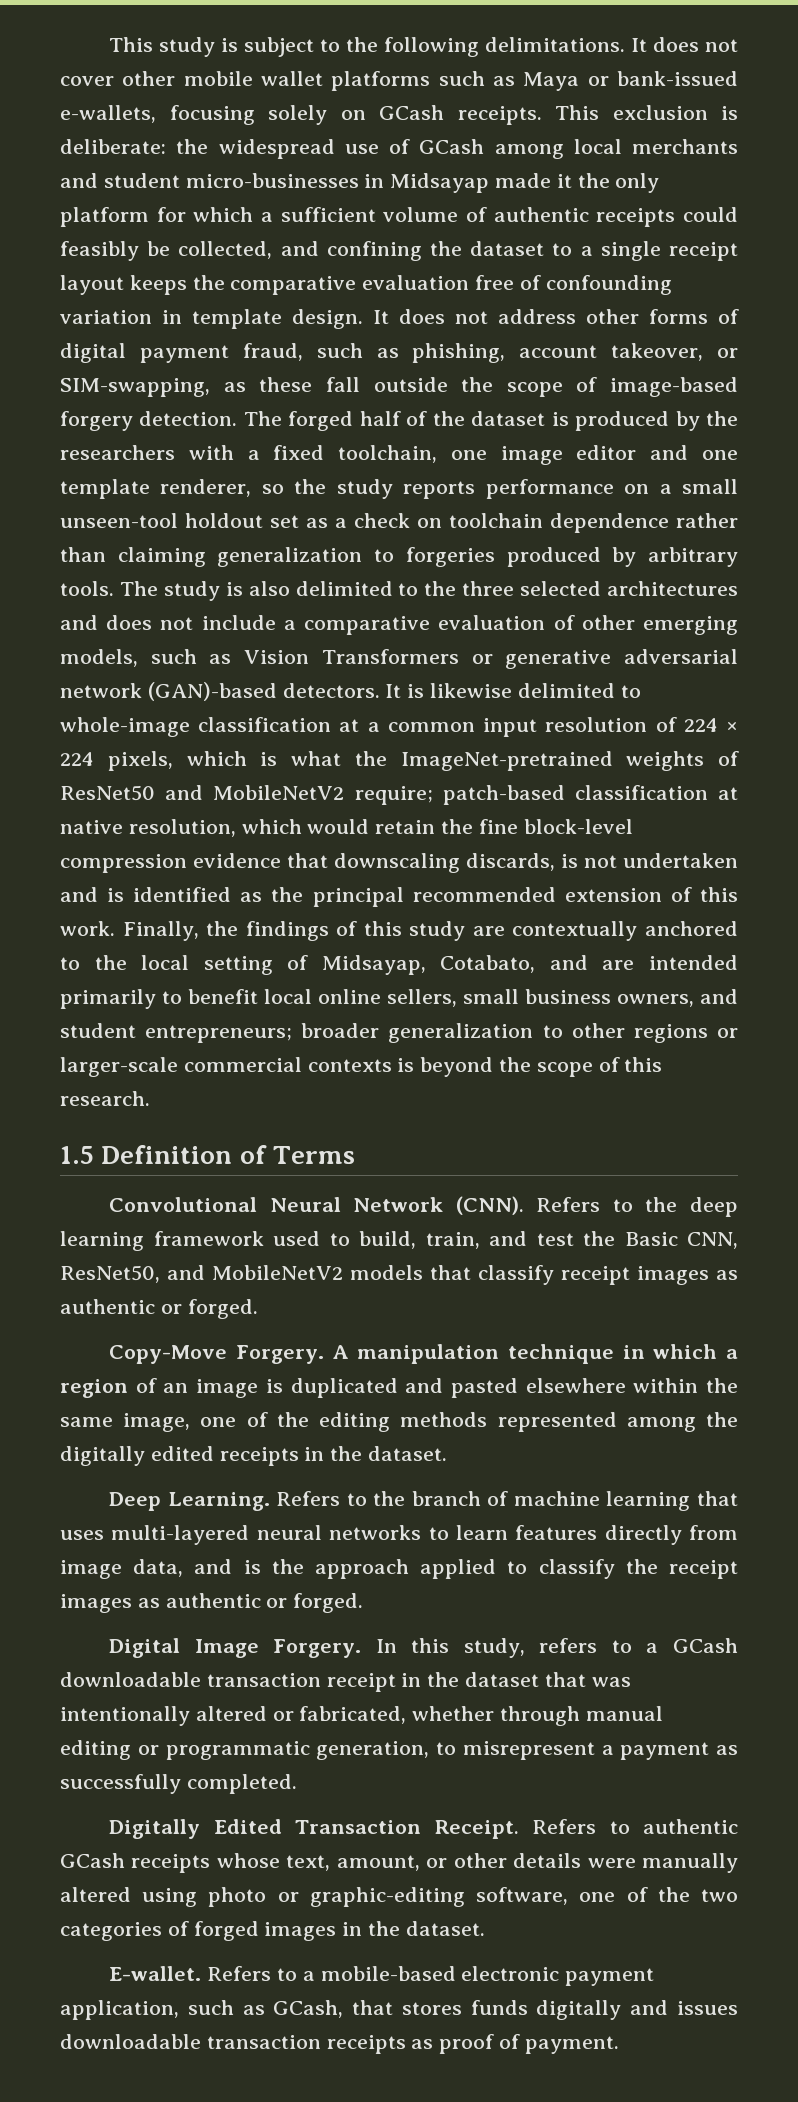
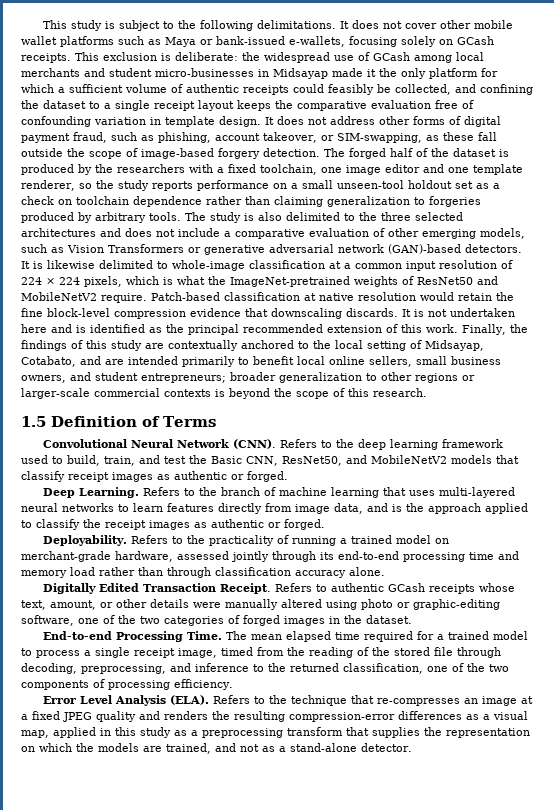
[354,785,565,805] require; patch-based -> [101,292,220,303] require. Patch-based
[128,819,302,837] resolution, which -> [358,292,416,301] resolution
[466,853,555,871] discards, -> [346,308,411,317] discards. It
(738, 860) none -> [21,324,47,333] here
[109,1344,738,1364] [60,1378,738,1398] [60,1412,738,1432] [60,1446,448,1466] // Copy-Move Forgery. A manipulation technique in which a region of an image is duplicated and pasted elsewhere within the same image, one of the editing methods represented among the digitally edited receipts in the dataset. -> (288, 476) none
[109,1638,738,1658] [60,1672,631,1692] [60,1706,663,1726] [60,1740,738,1760] [60,1774,297,1794] Digital Image Forgery. In this study, refers to a GCash downloadable transaction receipt in the dataset that was intentionally altered or fabricated, whether through manual editing or programmatic generation, to misrepresent a payment as successfully completed. -> [43,535,450,546] [21,551,519,562] [21,567,385,578] Deployability. Refers to the practicality of running a trained model on merchant-grade hardware, assessed jointly through its end-to-end processing time and memory load rather than through classification accuracy alone.
[109,1966,655,1986] [60,2000,738,2020] [60,2034,619,2054] E-wallet. Refers to a mobile-based electronic payment application, such as GCash, that stores funds digitally and issues downloadable transaction receipts as proof of payment. -> [43,631,529,642] [21,647,501,658] [21,663,509,674] [21,679,233,690] [43,695,534,706] [21,711,528,722] [21,727,530,738] [21,743,412,754] End-to-end Processing Time. The mean elapsed time required for a trained model to process a single receipt image, timed from the reading of the stored file through decoding, preprocessing, and inference to the returned classification, one of the two components of processing efficiency. // Error Level Analysis (ELA). Refers to the technique that re-compresses an image at a fixed JPEG quality and renders the resulting compression-error differences as a visual map, applied in this study as a preprocessing transform that supplies the representation on which the models are trained, and not as a stand-alone detector.

